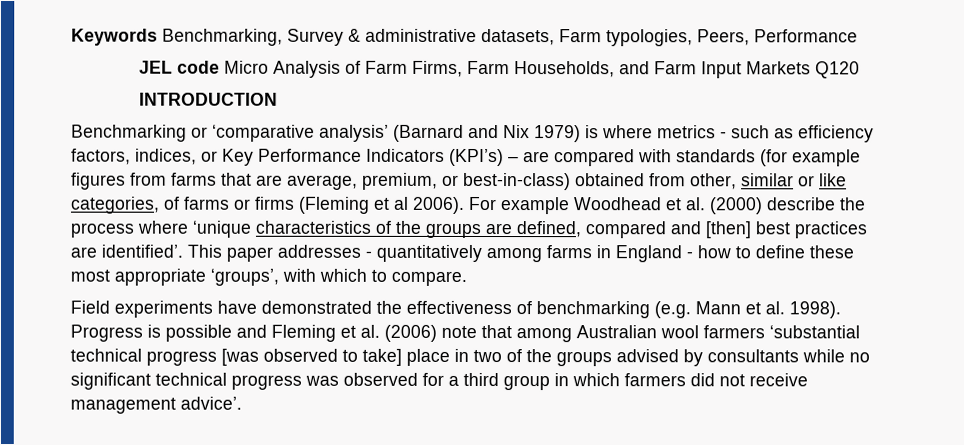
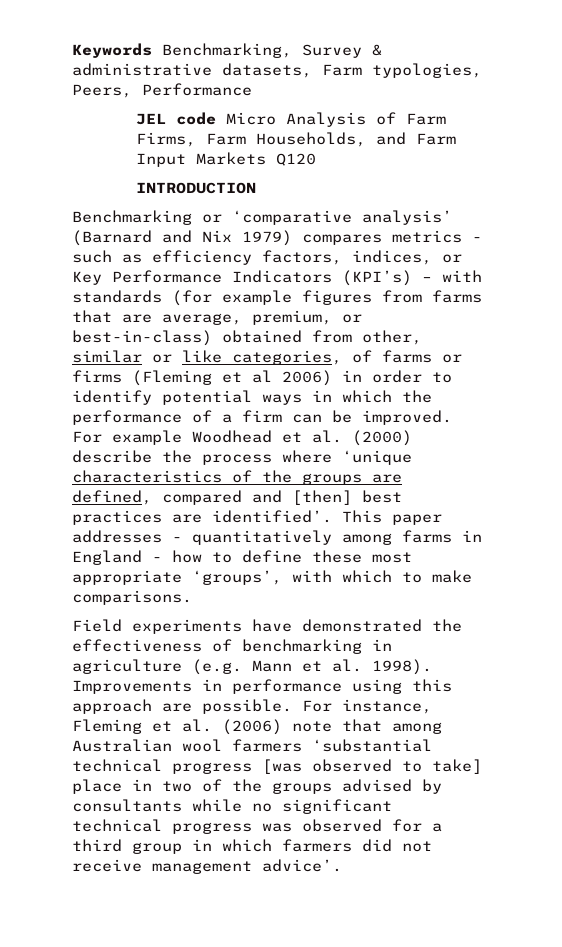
[585,125,653,139] is where -> [302,234,382,245] compares
[523,149,635,167] are compared -> (432, 279) none
[413,196,465,214] 2006). -> [282,370,452,386] [72,390,432,405] [72,410,452,425] 2006) in order to identify potential ways in which the performance of a firm can be improved.
[391,270,467,286] compare. -> [432,570,472,583] [72,590,192,605] make comparisons.
(650, 310) none -> [372,639,392,651] [72,659,182,674] in agriculture
[70,324,267,342] Progress is possible and -> [72,679,452,694] [72,699,432,714] Improvements in performance using this approach are possible. For instance,

